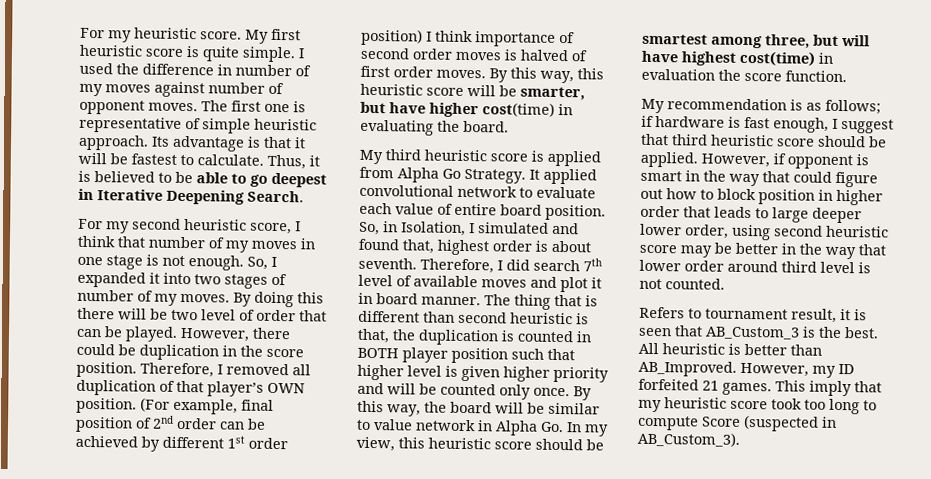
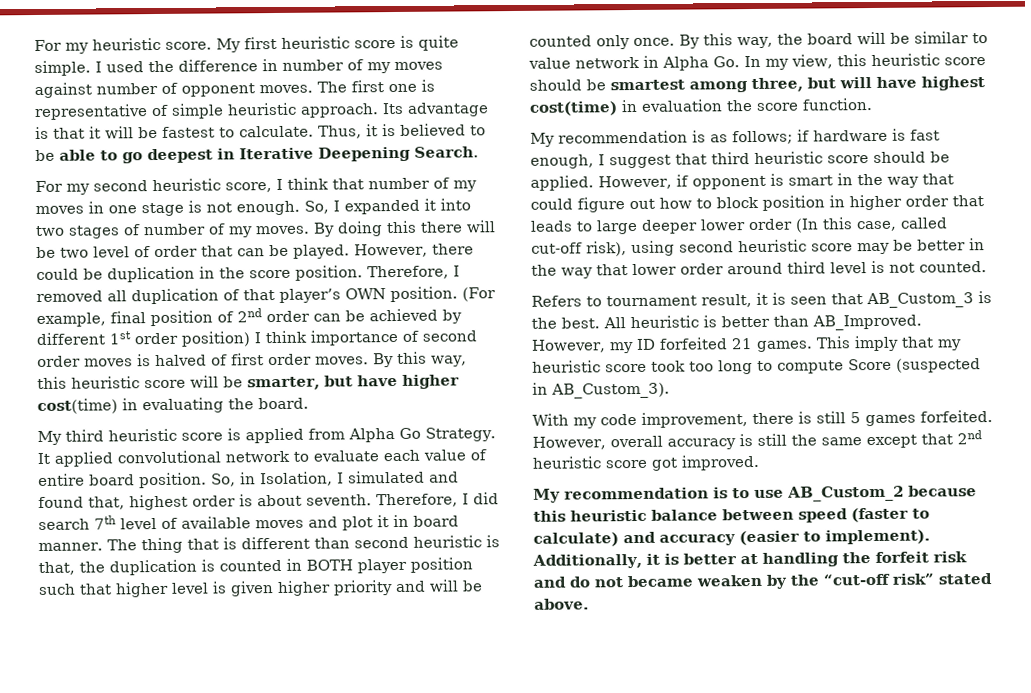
[685,224,729,239] order, -> [748,217,948,233] [531,241,627,257] order (In this case, called cut-off risk),
(740, 439) none -> [532,410,993,429] [532,430,982,450] [532,454,760,471] [533,485,977,503] [533,507,930,523] [533,529,930,547] [532,551,967,569] [533,573,993,589] [534,598,589,610] // With my code improvement, there is still 5 games forfeited. However, overall accuracy is still the same except that 2nd heuristic score got improved. // My recommendation is to use AB_Custom_2 because this heuristic balance between speed (faster to calculate) and accuracy (easier to implement). Additionally, it is better at handling the forfeit risk and do not became weaken by the “cut-off risk” stated above.

